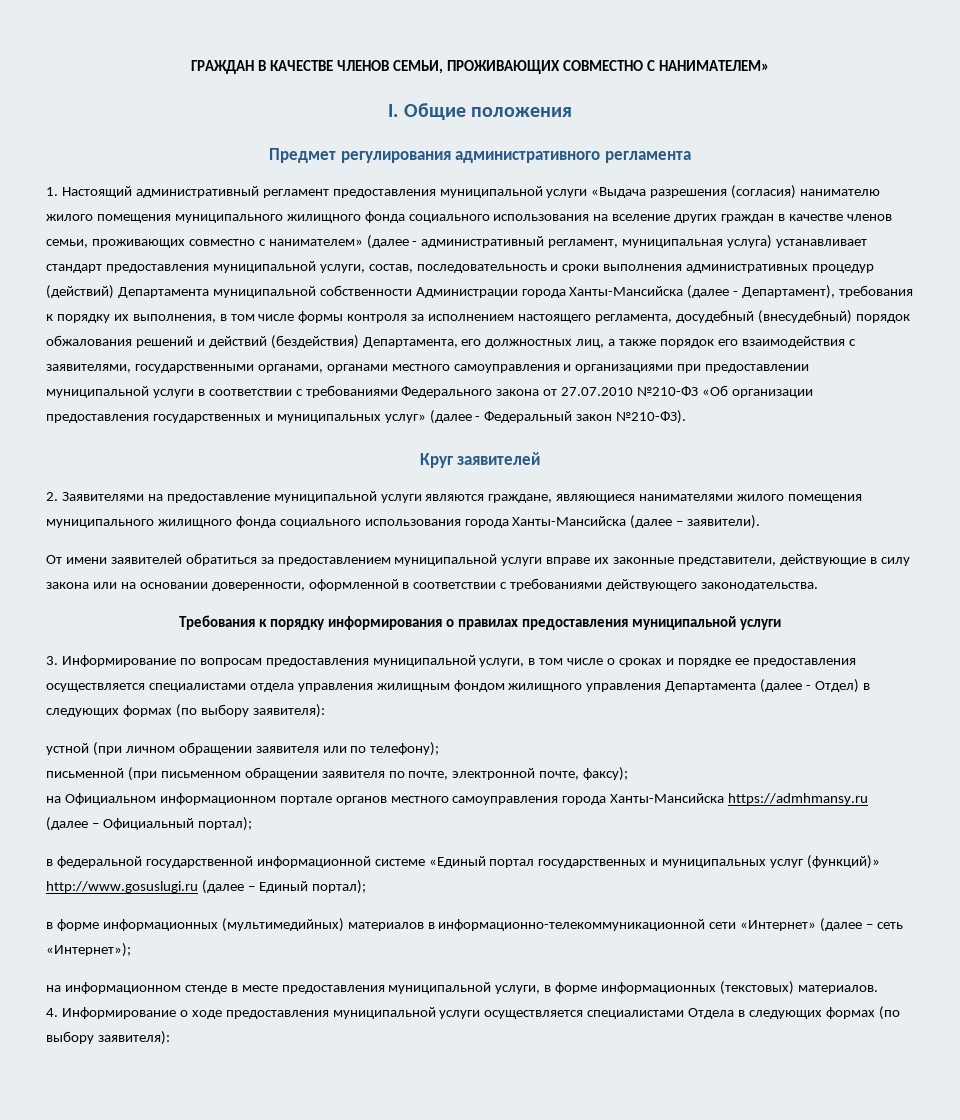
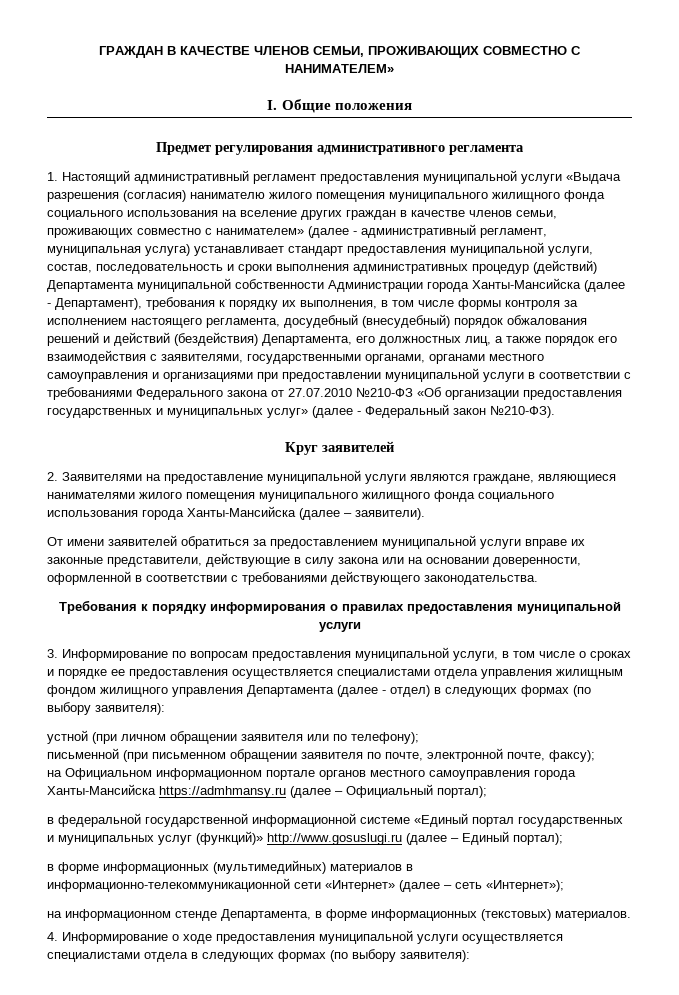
[815,679,860,693] Отдел) -> [390,685,430,697] отдел)
[230,982,541,994] в месте предоставления муниципальной услуги, -> [221,909,311,921] Департамента,
[688,1008,735,1019] Отдела -> [144,952,188,962] отдела

